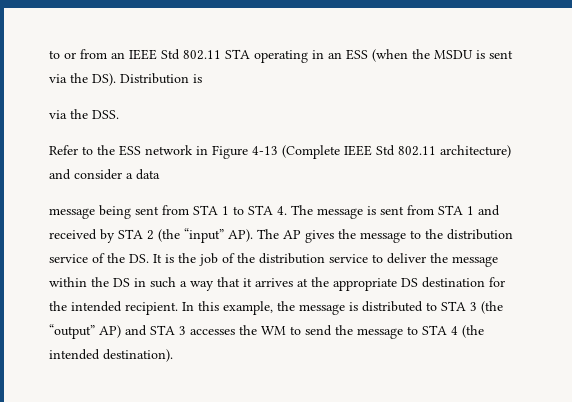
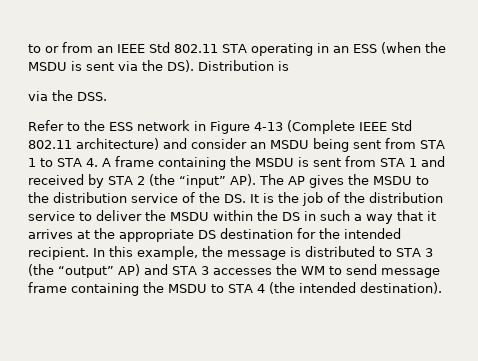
[126,169,160,180] [49,208,95,219] a data // message -> [250,140,309,149] an MSDU
[291,205,363,219] The message -> [101,156,294,170] A frame containing the MSDU
[360,232,406,243] message -> [372,176,412,185] MSDU
[452,256,498,267] message -> [170,212,209,221] MSDU
[335,325,403,339] the message -> [380,268,440,278] [28,282,207,296] message frame containing the MSDU

